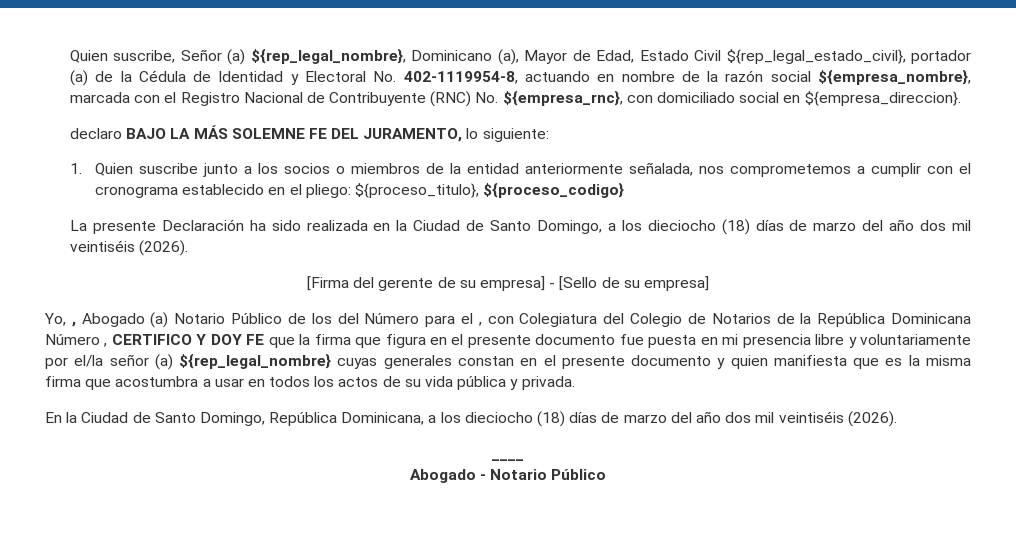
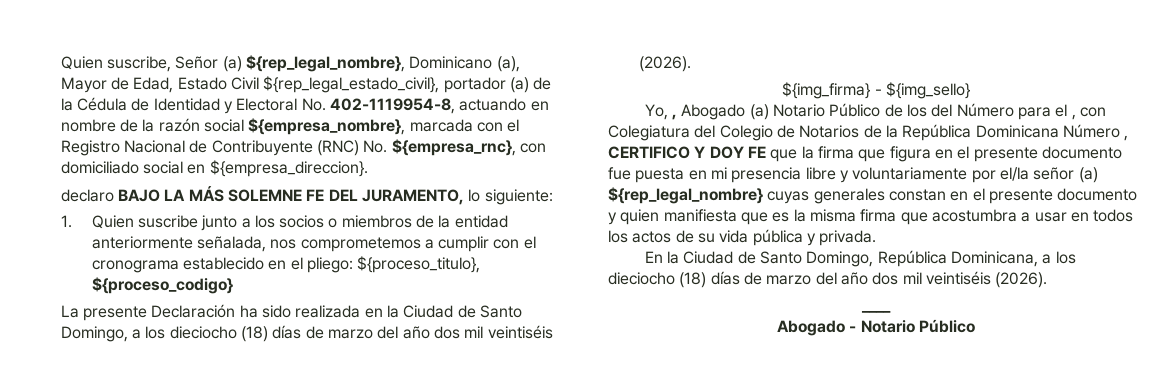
[307,276,709,291] [Firma del gerente de su empresa] - [Sello de su empresa] -> [782,82,970,99] ${img_firma} - ${img_sello}

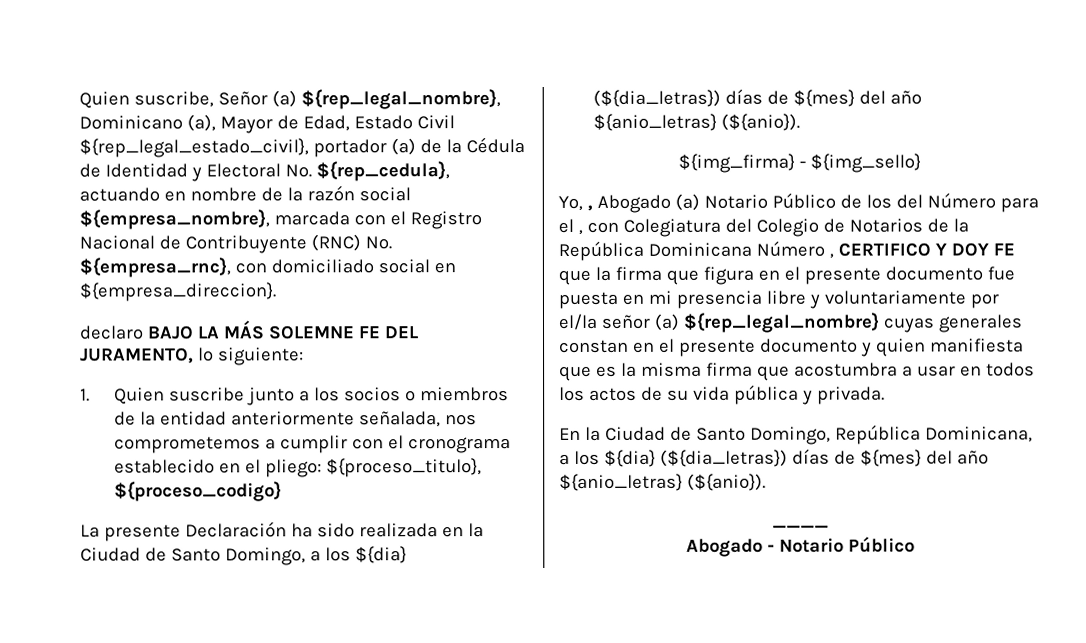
[330,98,456,114] 402-1119954-8, -> [315,161,450,182] ${rep_cedula},
[169,325,553,342] [638,56,691,72] dieciocho (18) días de marzo del año dos mil veintiséis (2026). -> [354,546,407,564] [592,88,922,107] [592,113,800,131] ${dia} (${dia_letras}) días de ${mes} del año ${anio_letras} (${anio}).
[608,271,1048,288] dieciocho (18) días de marzo del año dos mil veintiséis (2026). -> [603,448,989,467] [559,473,766,491] ${dia} (${dia_letras}) días de ${mes} del año ${anio_letras} (${anio}).

